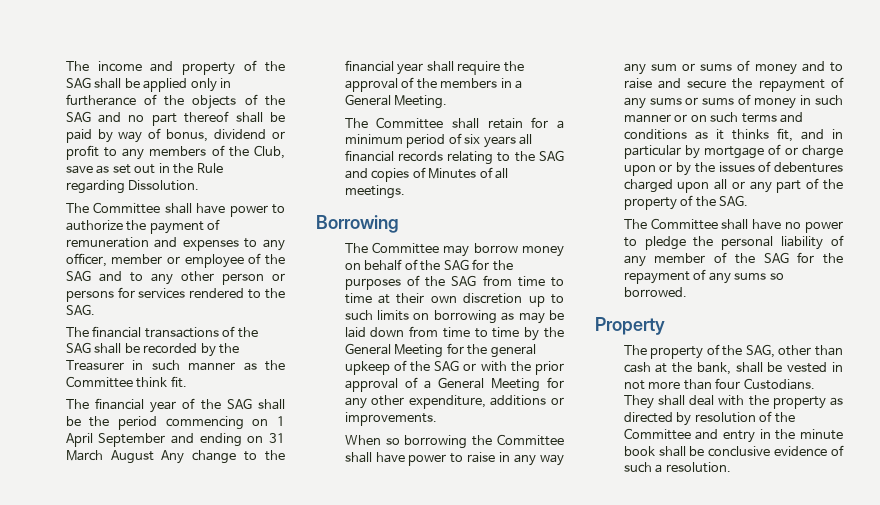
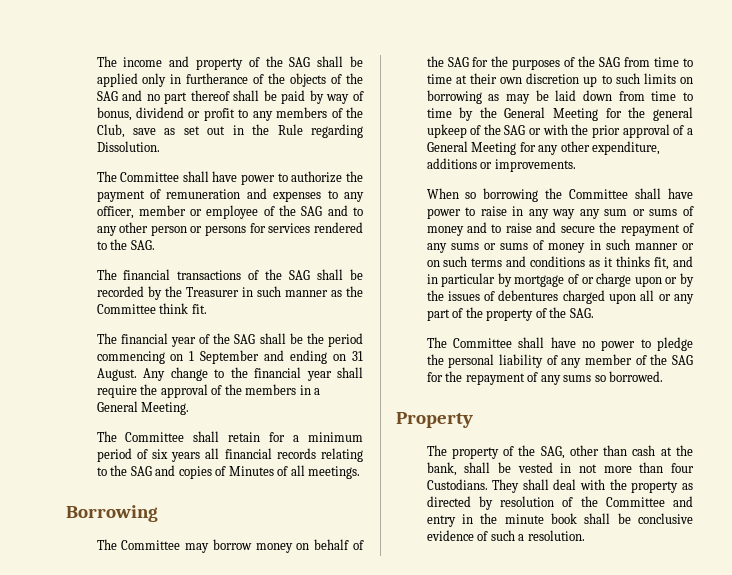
[65,433,93,447] April -> (195, 356) none
[65,450,154,464] March August -> [96,368,137,381] August.

